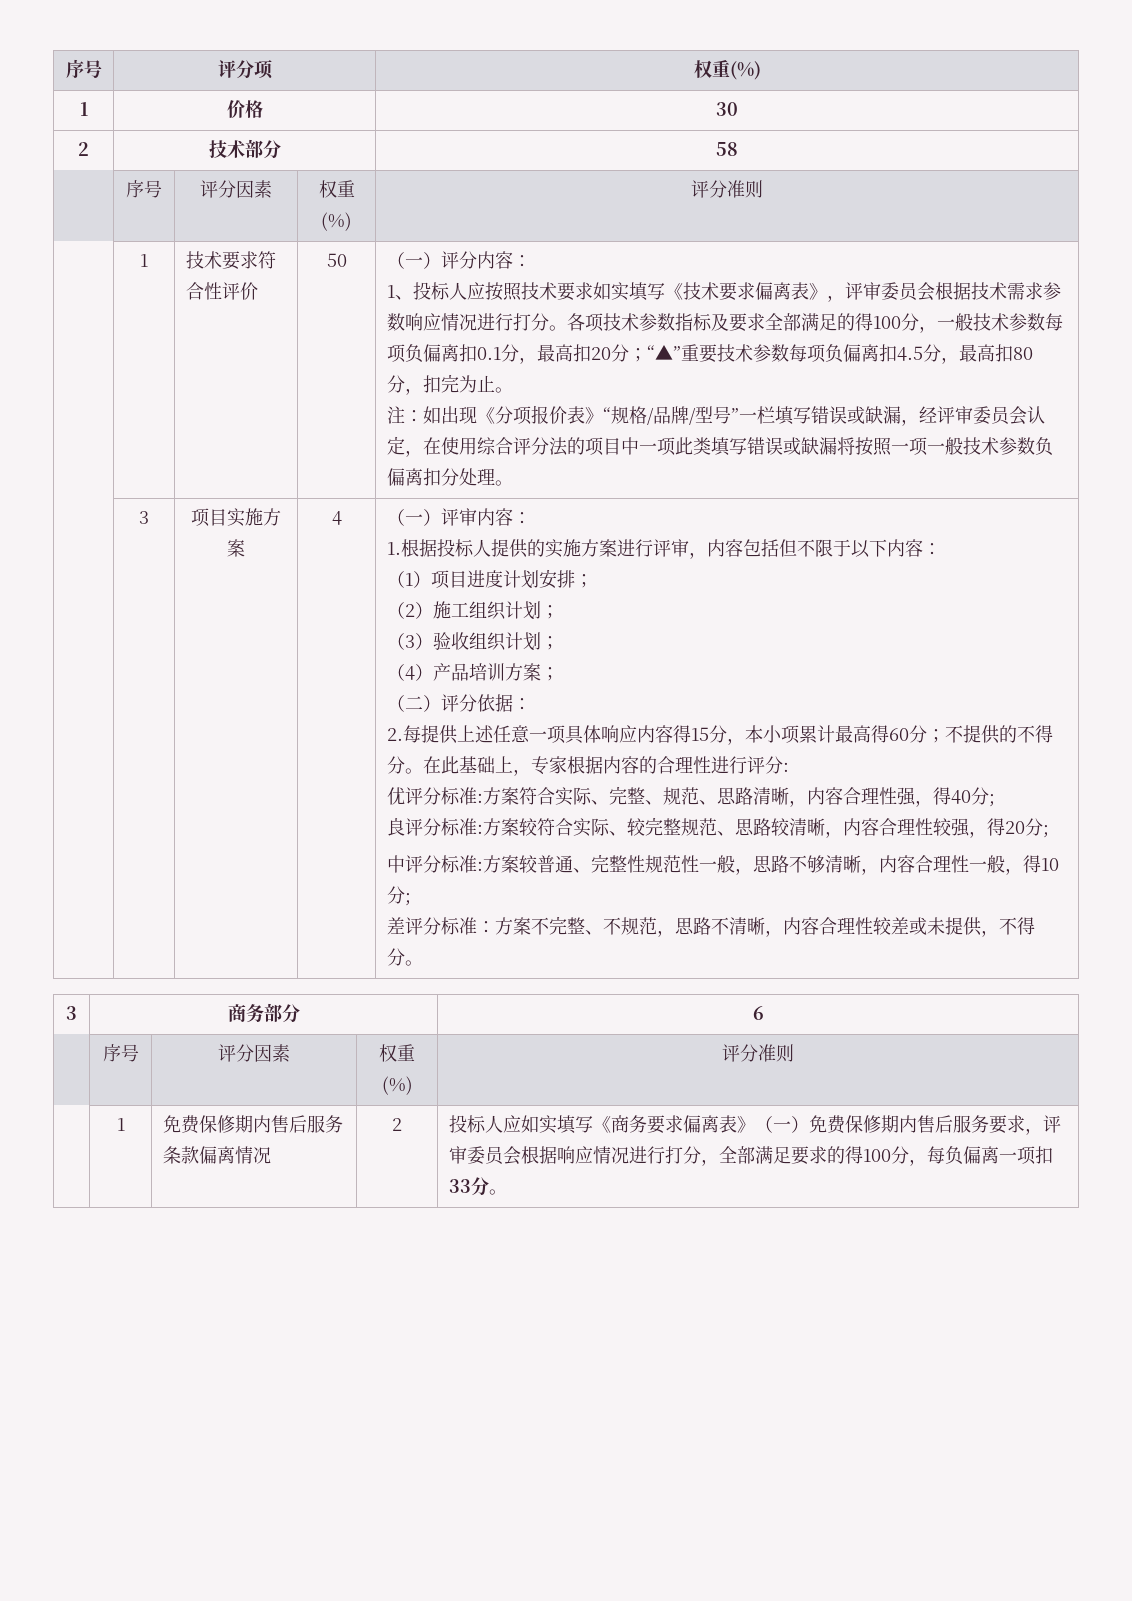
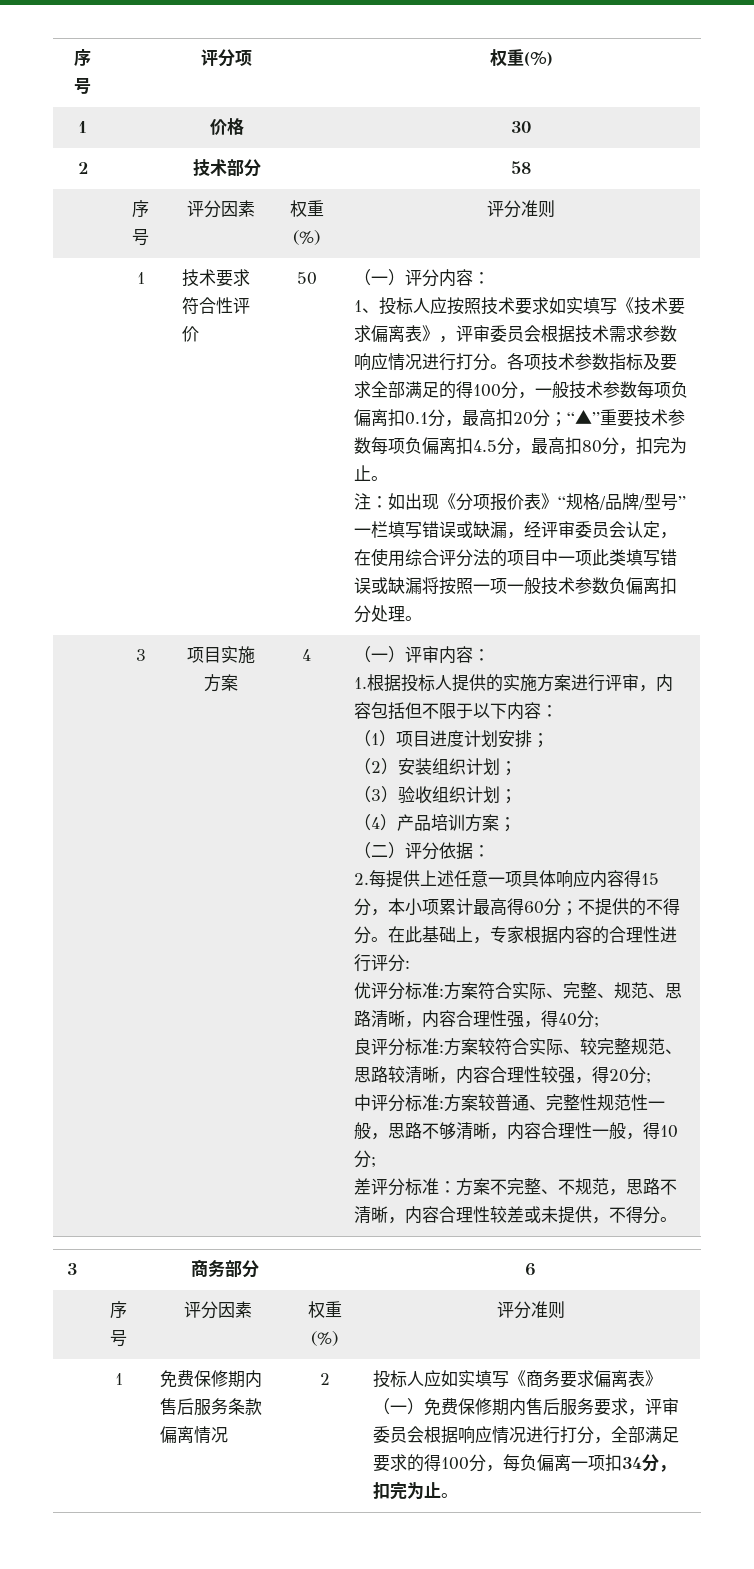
[433,601,470,619] 施工 -> [397,758,432,775] 安装
[449,1177,490,1196] 33分 -> [621,1454,676,1472] [372,1482,441,1500] 34分，扣完为止

